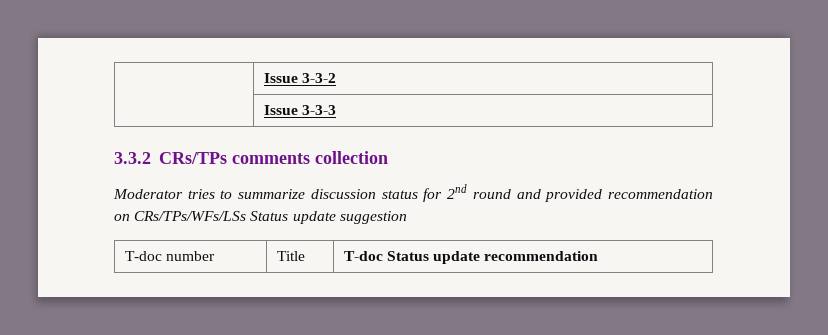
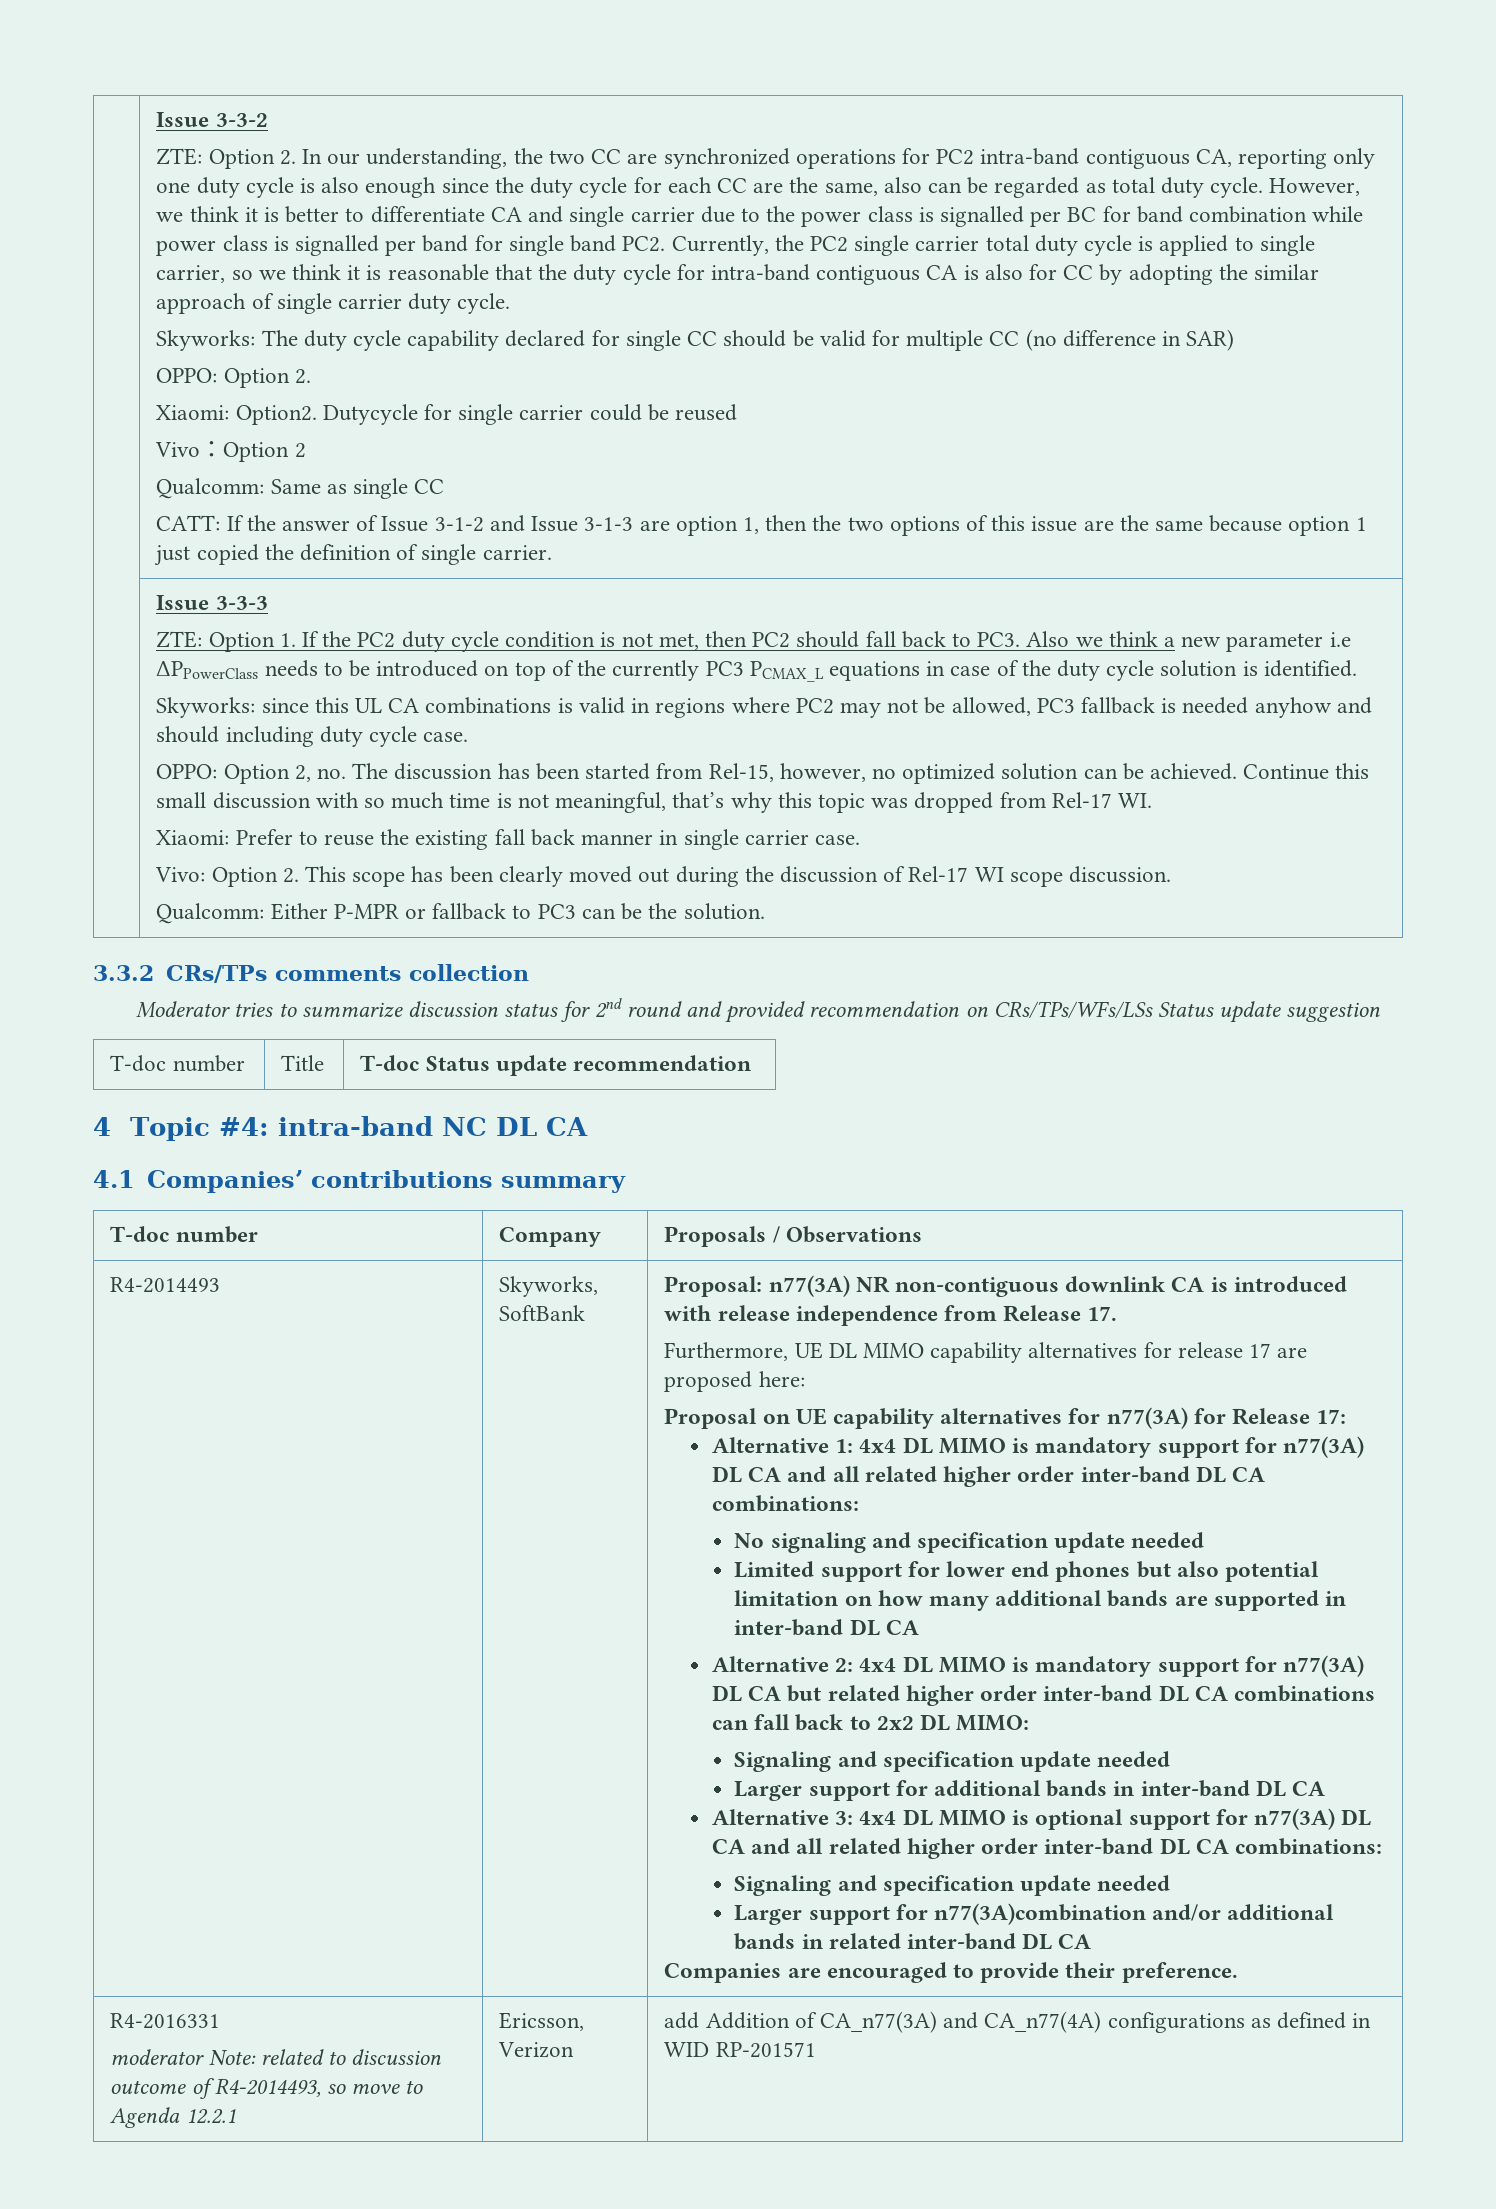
[263,105,336,115] // | Issue 3-3-3 -> [156,148,1376,169] [156,177,1361,198] [156,206,1364,227] [156,235,1315,256] [156,264,1320,285] [156,293,511,314] [156,329,1235,351] [156,368,311,388] [156,404,738,425] [155,441,306,462] [156,478,445,499] [156,515,1367,536] [154,544,552,566] [156,595,268,610] [156,631,1351,652] [156,660,1357,682] [156,697,1372,718] [156,726,469,747] [156,763,1370,784] [156,792,1153,813] [156,829,860,850] [155,866,1172,887] [156,903,765,924] // ZTE: Option 2. In our understanding, the two CC are synchronized operations for PC2 intra-band contiguous CA, reporting only one duty cycle is also enough since the duty cycle for each CC are the same, also can be regarded as total duty cycle. However, we think it is better to differentiate CA and single carrier due to the power class is signalled per BC for band combination while power class is signalled per band for single band PC2. Currently, the PC2 single carrier total duty cycle is applied to single carrier, so we think it is reasonable that the duty cycle for intra-band contiguous CA is also for CC by adopting the similar approach of single carrier duty cycle. // Skyworks: The duty cycle capability declared for single CC should be valid for multiple CC (no difference in SAR) // OPPO: Option 2. // Xiaomi: Option2. Dutycycle for single carrier could be reused // Vivo：Option 2 // Qualcomm: Same as single CC // CATT: If the answer of Issue 3-1-2 and Issue 3-1-3 are option 1, then the two options of this issue are the same because option 1 just copied the definition of single carrier. // | Issue 3-3-3 // ZTE: Option 1. If the PC2 duty cycle condition is not met, then PC2 should fall back to PC3. Also we think a new parameter i.e ΔPPowerClass needs to be introduced on top of the currently PC3 PCMAX_L equations in case of the duty cycle solution is identified. // Skyworks: since this UL CA combinations is valid in regions where PC2 may not be allowed, PC3 fallback is needed anyhow and should including duty cycle case. // OPPO: Option 2, no. The discussion has been started from Rel-15, however, no optimized solution can be achieved. Continue this small discussion with so much time is not meaningful, that’s why this topic was dropped from Rel-17 WI. // Xiaomi: Prefer to reuse the existing fall back manner in single carrier case. // Vivo: Option 2. This scope has been clearly moved out during the discussion of Rel-17 WI scope discussion. // Qualcomm: Either P-MPR or fallback to PC3 can be the solution.
(599, 256) none -> [93,1116,589,1141] [93,1170,626,1193] [110,1226,258,1243] [499,1227,602,1247] [664,1226,922,1247] [110,1277,221,1293] [499,1276,599,1297] [499,1305,586,1321] [664,1275,1347,1297] [664,1305,1118,1326] [664,1342,1308,1363] [664,1371,805,1392] [664,1407,1347,1429] [712,1436,1364,1458] [712,1466,1265,1487] [712,1495,860,1512] [734,1532,1205,1553] [734,1561,1320,1582] [734,1590,1347,1611] [734,1619,919,1636] [712,1655,1364,1677] [712,1685,1375,1706] [712,1714,1030,1731] [734,1751,1171,1772] [734,1780,1326,1801] [712,1808,1372,1830] [712,1838,1382,1859] [734,1875,1171,1896] [734,1903,1335,1925] [734,1933,1092,1950] [664,1962,1238,1983] [110,2013,221,2029] [110,2049,442,2065] [110,2078,424,2099] [110,2107,236,2128] [499,2012,585,2031] [498,2042,575,2058] [664,2011,1372,2033] [664,2042,816,2058] // 4 Topic #4: intra-band NC DL CA // 4.1 Companies’ contributions summary // T-doc number | Company | Proposals / Observations // R4-2014493 | Skyworks, SoftBank | Proposal: n77(3A) NR non-contiguous downlink CA is introduced with release independence from Release 17. // Furthermore, UE DL MIMO capability alternatives for release 17 are proposed here: // Proposal on UE capability alternatives for n77(3A) for Release 17: // Alternative 1: 4x4 DL MIMO is mandatory support for n77(3A) DL CA and all related higher order inter-band DL CA combinations: // No signaling and specification update needed // Limited support for lower end phones but also potential limitation on how many additional bands are supported in inter-band DL CA // Alternative 2: 4x4 DL MIMO is mandatory support for n77(3A) DL CA but related higher order inter-band DL CA combinations can fall back to 2x2 DL MIMO: // Signaling and specification update needed // Larger support for additional bands in inter-band DL CA // Alternative 3: 4x4 DL MIMO is optional support for n77(3A) DL CA and all related higher order inter-band DL CA combinations: // Signaling and specification update needed // Larger support for n77(3A)combination and/or additional bands in related inter-band DL CA // Companies are encouraged to provide their preference. // R4-2016331 // moderator Note: related to discussion outcome of R4-2014493, so move to Agenda 12.2.1 | Ericsson, Verizon | add Addition of CA_n77(3A) and CA_n77(4A) configurations as defined in WID RP-201571

